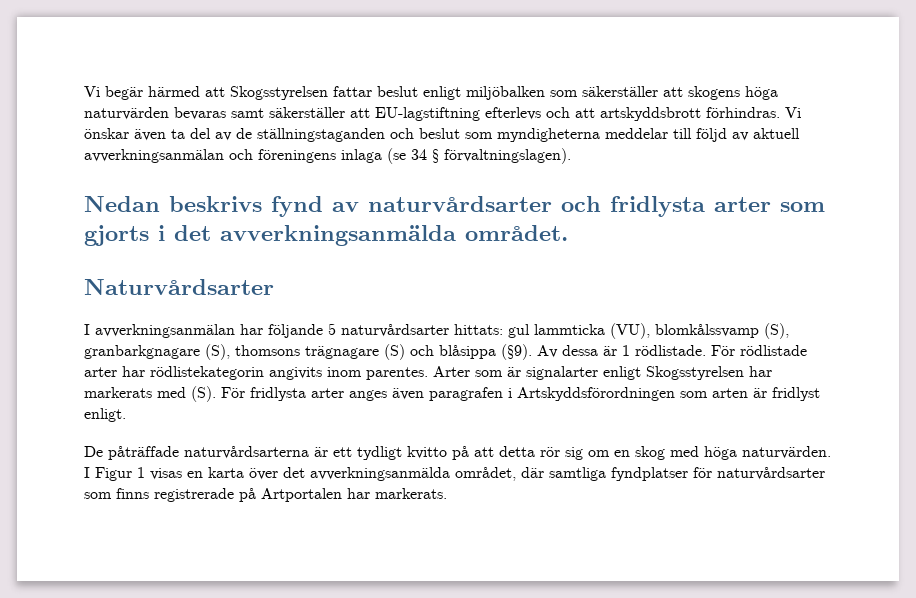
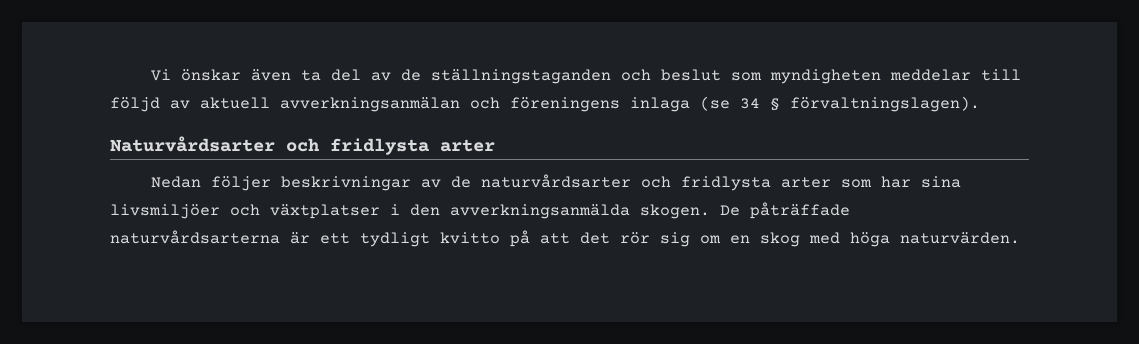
[84,86,778,100] [84,107,801,121] Vi begär härmed att Skogsstyrelsen fattar beslut enligt miljöbalken som säkerställer att skogens höga naturvärden bevaras samt säkerställer att EU-lagstiftning efterlevs och att artskyddsbrott förhindras. Vi -> [151,69,172,81] Vi
[497,128,600,142] myndigheterna -> [770,69,882,84] myndigheten
[84,196,359,217] Nedan beskrivs fynd av -> [110,136,495,155] [151,176,472,191] Naturvårdsarter och fridlysta arter // Nedan följer beskrivningar av de
[84,225,568,246] [84,279,274,295] [84,323,789,339] [84,344,807,360] [84,366,772,380] [84,386,820,402] [84,408,126,422] gjorts i det avverkningsanmälda området. // Naturvårdsarter // I avverkningsanmälan har följande 5 naturvårdsarter hittats: gul lammticka (VU), blomkålssvamp (S), granbarkgnagare (S), thomsons trägnagare (S) och blåsippa (§9). Av dessa är 1 rödlistade. För rödlistade arter har rödlistekategorin angivits inom parentes. Arter som är signalarter enligt Skogsstyrelsen har markerats med (S). För fridlysta arter anges även paragrafen i Artskyddsförordningen som arten är fridlyst enligt. // -> [881,176,962,188] [110,204,710,219] har sina livsmiljöer och växtplatser i den avverkningsanmälda skogen.
[499,446,535,457] detta -> [580,232,610,244] det
[84,467,825,481] [84,488,447,502] I Figur 1 visas en karta över det avverkningsanmälda området, där samtliga fyndplatser för naturvårdsarter som finns registrerade på Artportalen har markerats. -> (1020, 238) none

